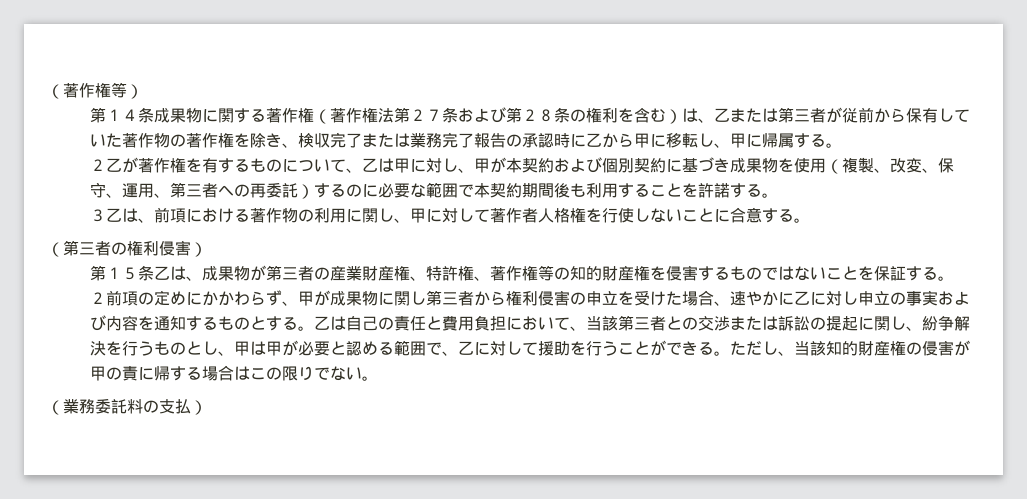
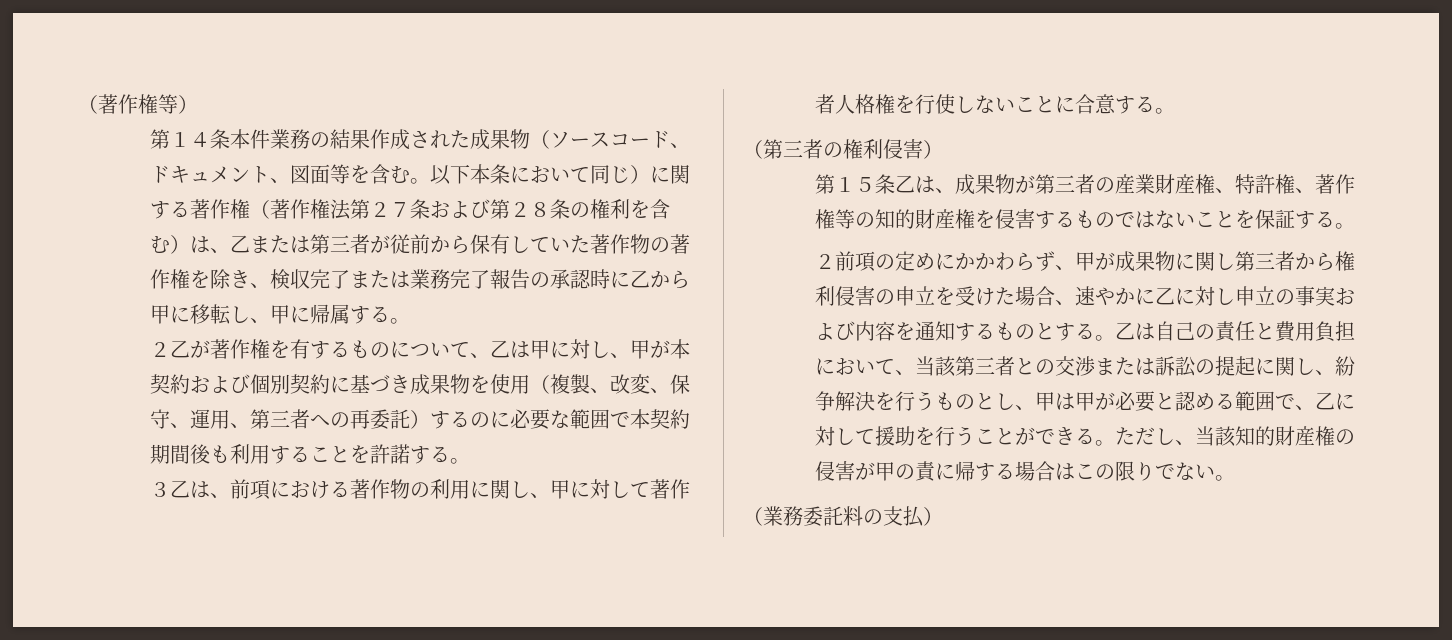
[153,108,202,123] 成果物 -> [230,129,691,150] [150,164,651,185] 本件業務の結果作成された成果物（ソースコード、ドキュメント、図面等を含む。以下本条において同じ）

